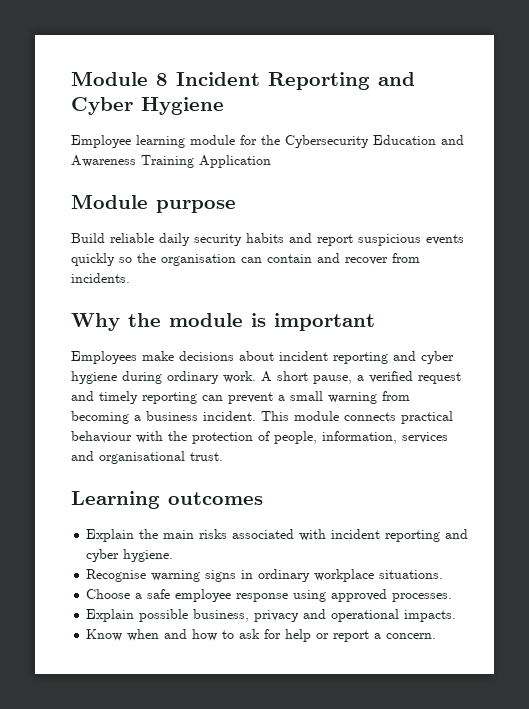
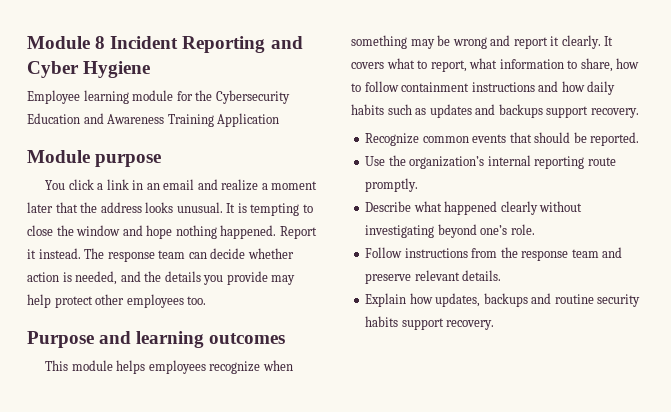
[71,233,464,246] [71,253,420,266] [71,273,130,283] [71,313,375,331] [71,351,454,364] [71,371,461,384] [71,391,410,404] [71,411,453,424] [71,431,448,444] [71,451,223,464] [71,491,263,509] [86,529,469,542] [86,549,174,562] [86,569,444,582] [86,589,453,602] [86,609,457,622] [86,629,437,642] Build reliable daily security habits and report suspicious events quickly so the organisation can contain and recover from incidents. // Why the module is important // Employees make decisions about incident reporting and cyber hygiene during ordinary work. A short pause, a verified request and timely reporting can prevent a small warning from becoming a business incident. This module connects practical behaviour with the protection of people, information, services and organisational trust. // Learning outcomes // Explain the main risks associated with incident reporting and cyber hygiene. // Recognise warning signs in ordinary workplace situations. // Choose a safe employee response using approved processes. // Explain possible business, privacy and operational impacts. // Know when and how to ask for help or report a concern. -> [45,179,318,191] [27,202,313,216] [27,225,317,239] [27,248,294,262] [27,271,296,285] [27,294,207,308] [27,331,286,348] [45,360,293,374] [351,35,614,49] [351,58,640,72] [351,81,616,95] [351,104,639,118] [365,132,640,146] [365,155,616,169] [365,178,419,192] [365,201,583,215] [365,224,535,238] [365,247,623,261] [365,270,502,284] [365,293,641,307] [365,316,495,330] You click a link in an email and realize a moment later that the address looks unusual. It is tempting to close the window and hope nothing happened. Report it instead. The response team can decide whether action is needed, and the details you provide may help protect other employees too. // Purpose and learning outcomes // This module helps employees recognize when something may be wrong and report it clearly. It covers what to report, what information to share, how to follow containment instructions and how daily habits such as updates and backups support recovery. // Recognize common events that should be reported. // Use the organization’s internal reporting route promptly. // Describe what happened clearly without investigating beyond one’s role. // Follow instructions from the response team and preserve relevant details. // Explain how updates, backups and routine security habits support recovery.

